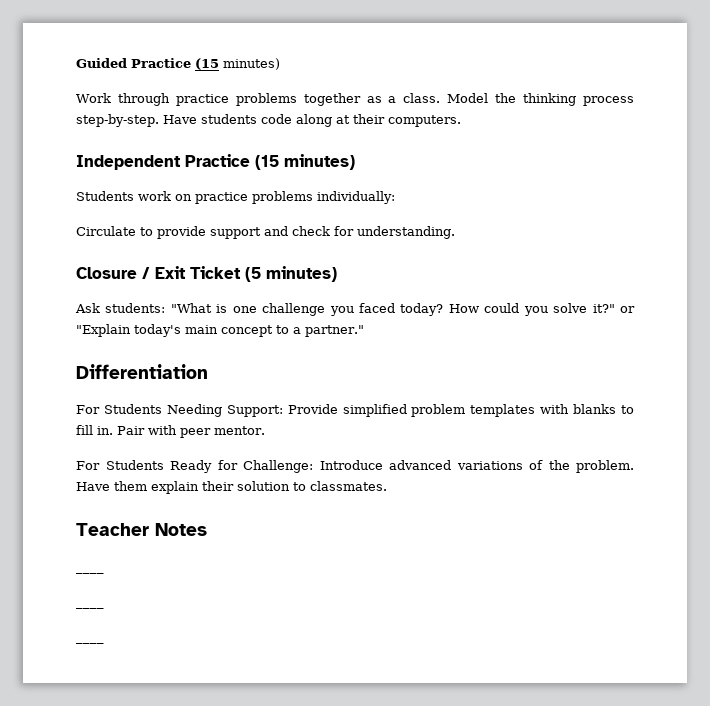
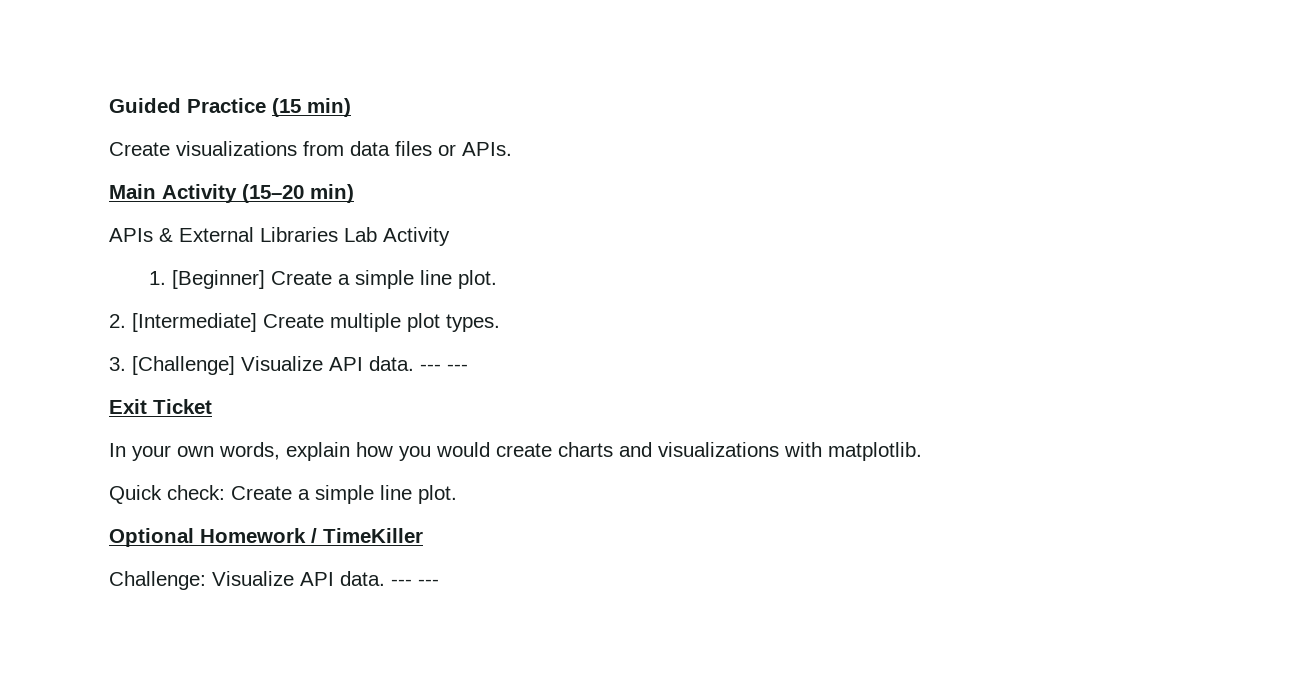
[223,58,280,70] [76,93,635,106] [76,114,461,127] [76,154,355,170] [76,191,395,204] [76,226,455,239] [76,266,337,282] [75,303,636,316] [76,324,364,337] [76,364,208,379] [76,404,634,417] [76,425,265,438] [76,460,634,473] [76,481,387,494] [76,523,207,536] [76,571,104,574] [76,606,104,609] [76,641,104,644] minutes) // Work through practice problems together as a class. Model the thinking process step-by-step. Have students code along at their computers. // Independent Practice (15 minutes) // Students work on practice problems individually: // Circulate to provide support and check for understanding. // Closure / Exit Ticket (5 minutes) // Ask students: "What is one challenge you faced today? How could you solve it?" or "Explain today's main concept to a partner." // Differentiation // For Students Needing Support: Provide simplified problem templates with blanks to fill in. Pair with peer mentor. // For Students Ready for Challenge: Introduce advanced variations of the problem. Have them explain their solution to classmates. // Teacher Notes // ____ // ____ // ____ -> [307,98,351,117] [109,141,512,156] [109,184,354,203] [109,227,450,246] [148,270,497,289] [109,313,500,332] [109,356,468,375] [109,399,212,414] [109,442,922,461] [109,485,457,504] [109,528,423,547] [109,571,439,590] min) // Create visualizations from data files or APIs. // Main Activity (15–20 min) // APIs & External Libraries Lab Activity // 1. [Beginner] Create a simple line plot. // 2. [Intermediate] Create multiple plot types. // 3. [Challenge] Visualize API data. --- --- // Exit Ticket // In your own words, explain how you would create charts and visualizations with matplotlib. // Quick check: Create a simple line plot. // Optional Homework / TimeKiller // Challenge: Visualize API data. --- ---

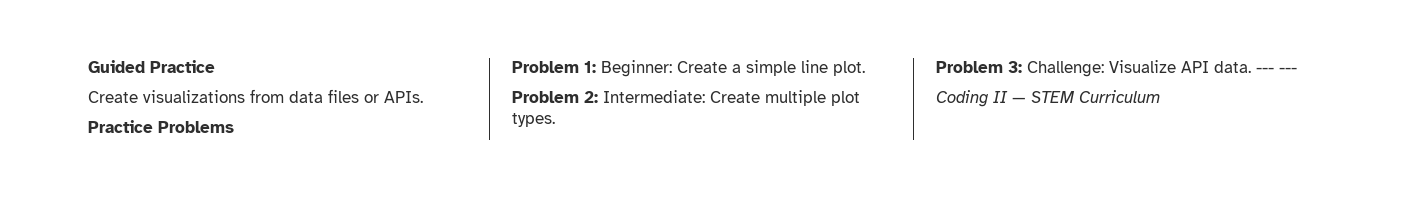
[272,98,351,117] (15 min) -> (215, 66) none
[109,184,354,203] [109,227,450,246] [148,270,497,289] [109,313,257,332] Main Activity (15–20 min) // APIs & External Libraries Lab Activity // 1. [Beginner] Create a simple line plot. // 2. [Intermediate] -> [88,120,234,133] [512,60,865,77] [512,90,705,103] Practice Problems // Problem 1: Beginner: Create a simple line plot. // Problem 2: Intermediate:
[109,356,235,375] 3. [Challenge] -> [936,61,1104,77] Problem 3: Challenge:
[109,399,212,414] [109,442,922,461] [109,485,457,504] [109,528,423,547] [109,571,439,590] Exit Ticket // In your own words, explain how you would create charts and visualizations with matplotlib. // Quick check: Create a simple line plot. // Optional Homework / TimeKiller // Challenge: Visualize API data. --- --- -> [936,90,1160,107] Coding II — STEM Curriculum

